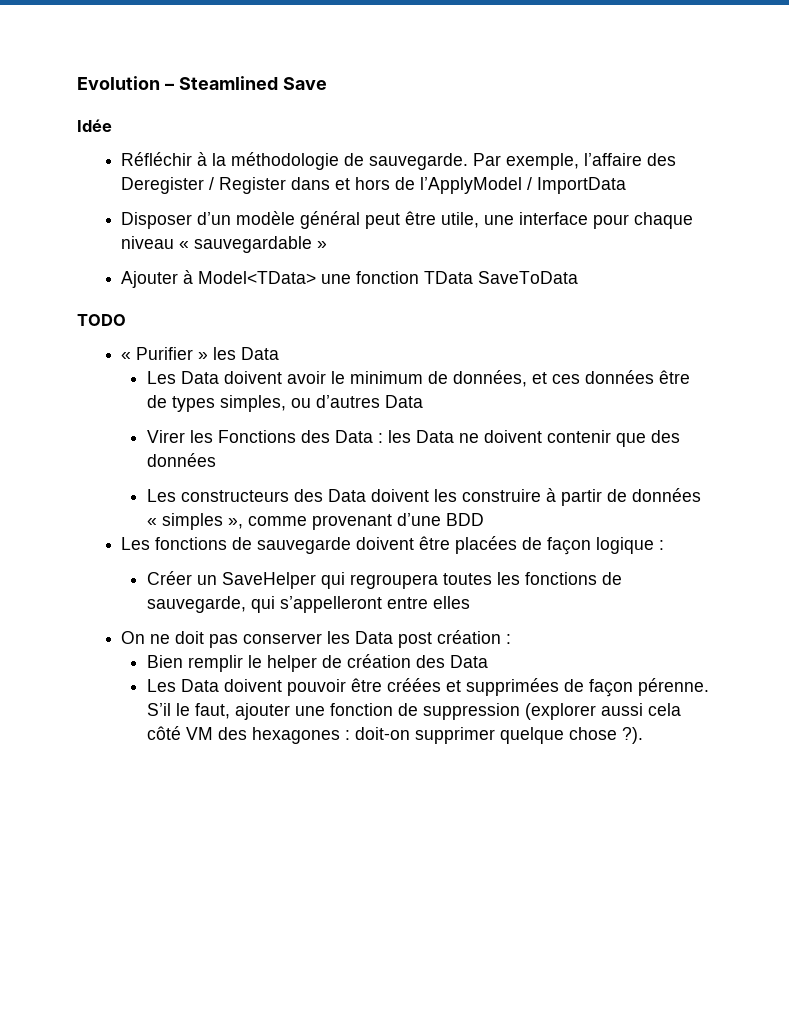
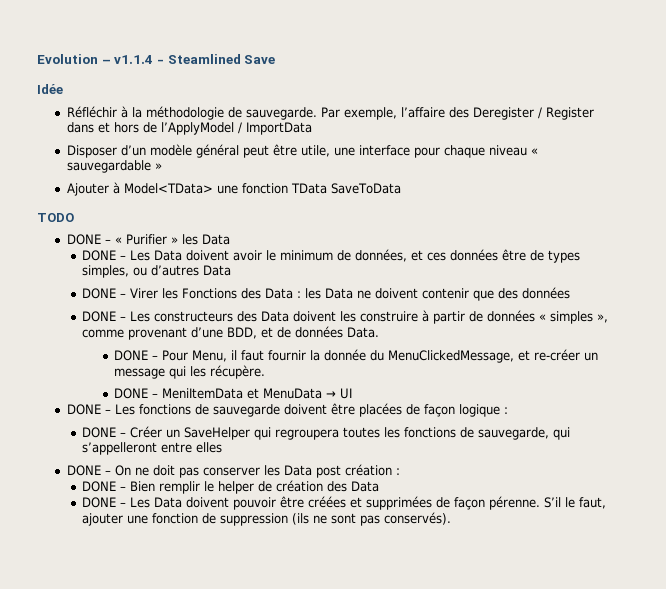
(174, 86) none -> [114,55,164,64] v1.1.4 -
(126, 320) none -> [66,234,111,245] DONE –
(280, 353) none -> [82,250,127,261] DONE –
(423, 401) none -> [82,288,127,299] DONE –
(216, 460) none -> [82,311,127,322] DONE –
[445,513,484,526] BDD // -> [227,326,380,339] [113,349,598,363] [113,365,265,379] [113,388,352,399] [66,404,111,415] BDD, et de données Data. // DONE – Pour Menu, il faut fournir la donnée du MenuClickedMessage, et re-créer un message qui les récupère. // DONE – MeniItemData et MenuData → UI // DONE –
(665, 545) none -> [82,427,127,438] DONE –
(470, 602) none -> [66,465,111,476] DONE –
(512, 639) none -> [82,481,127,492] DONE –
(488, 661) none -> [82,497,127,508] DONE –
[524,703,681,720] [146,726,643,744] (explorer aussi cela côté VM des hexagones : doit-on supprimer quelque chose ?). -> [292,512,452,526] (ils ne sont pas conservés).

